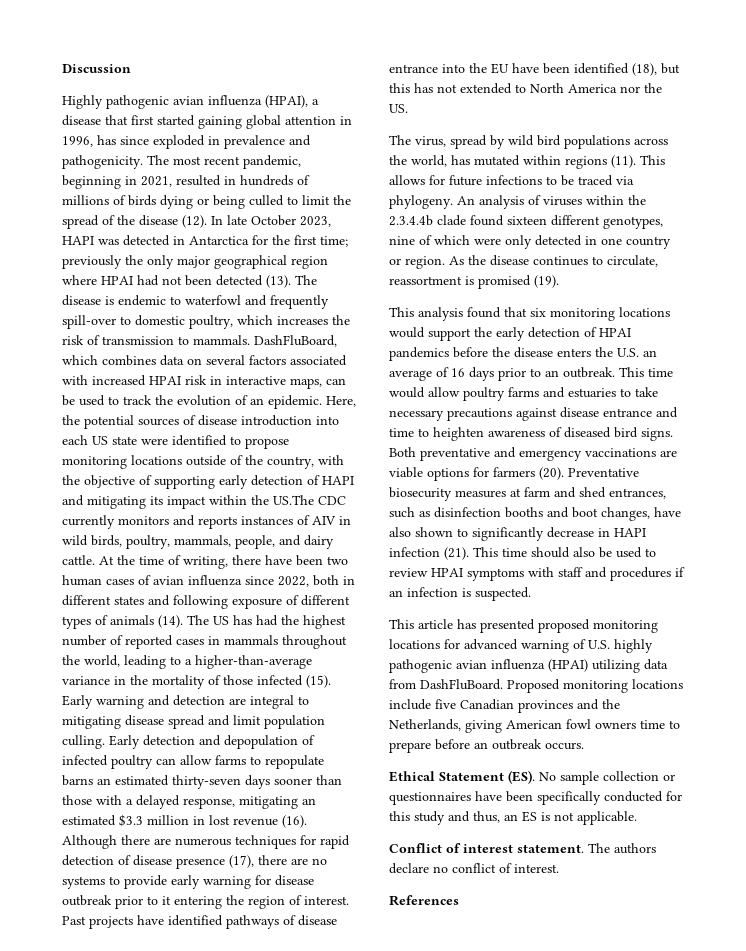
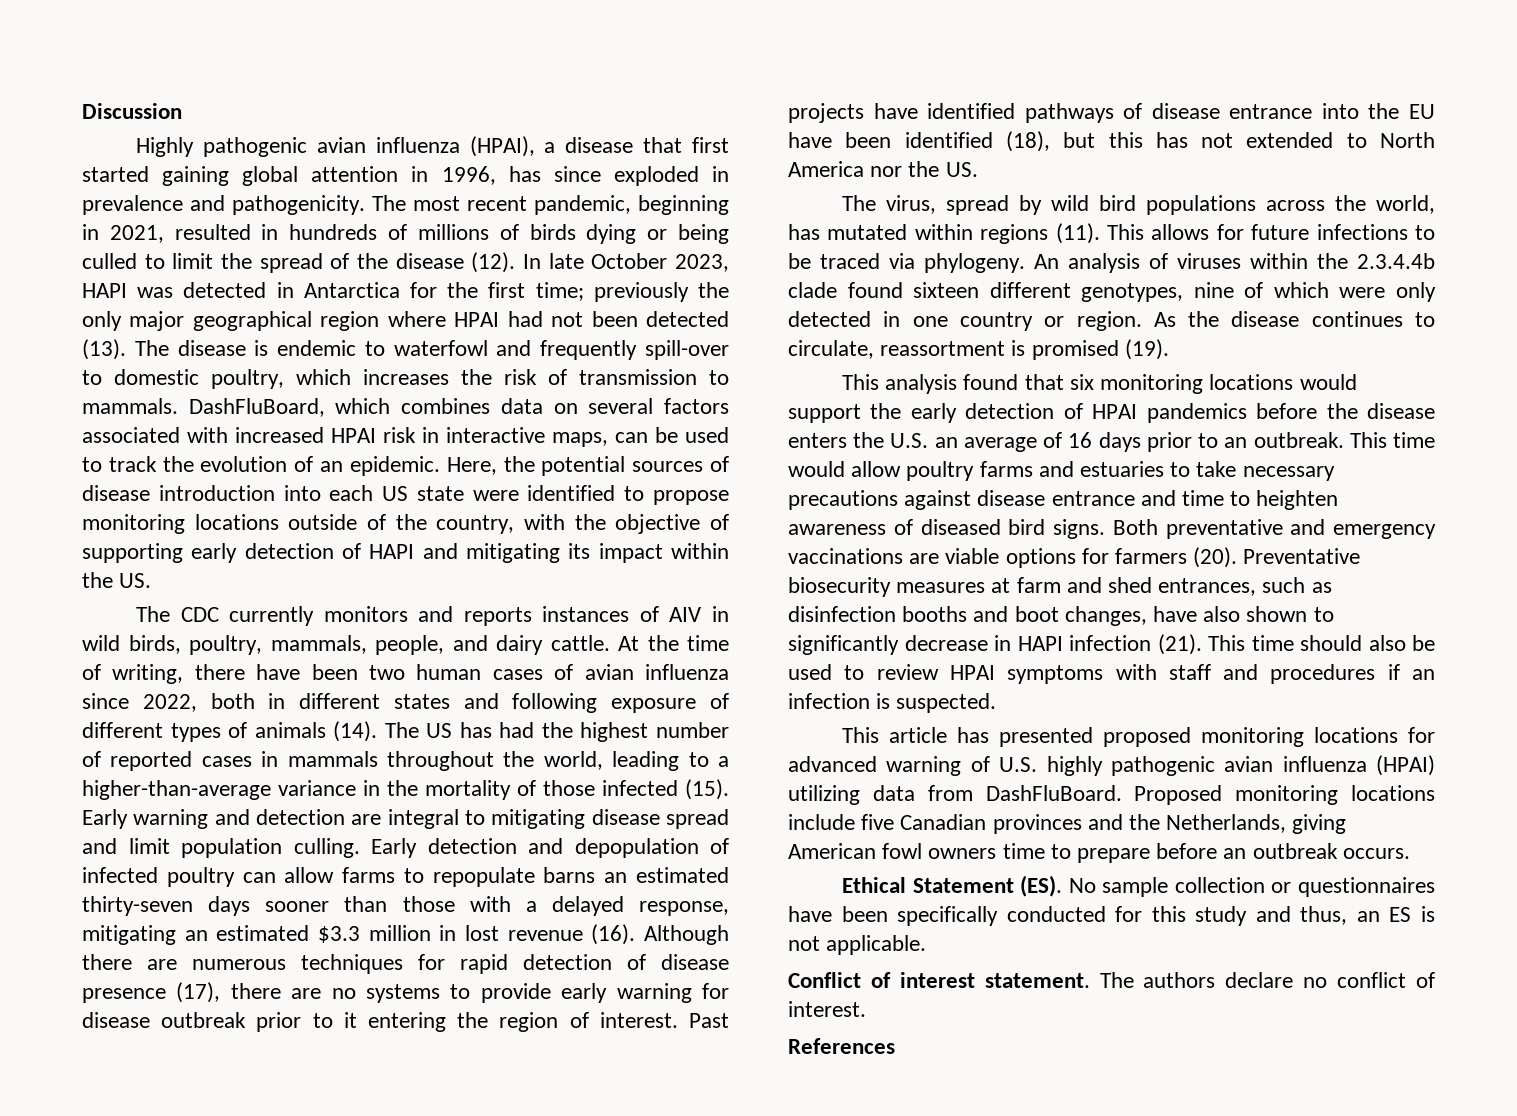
[273,495,314,505] US.The -> [119,573,152,588] [136,606,171,622] US. // The

